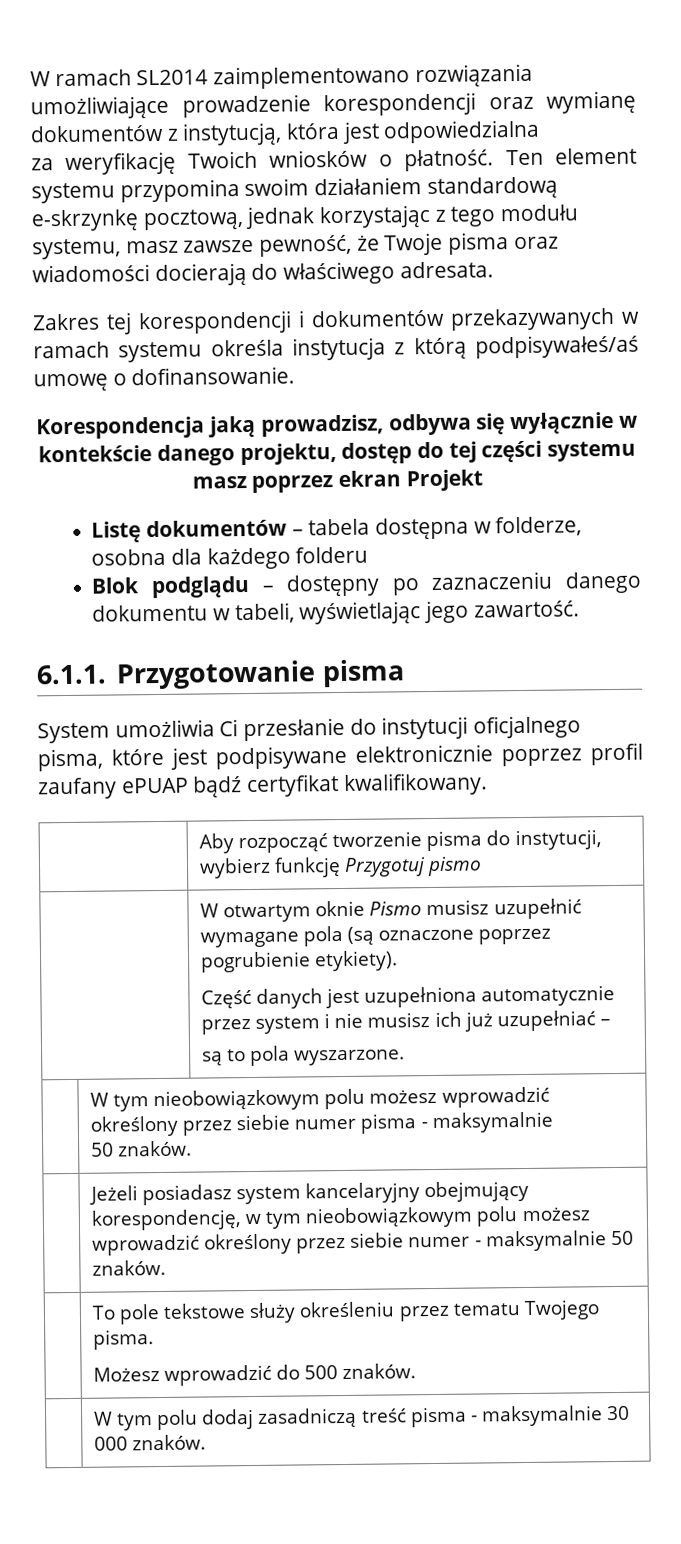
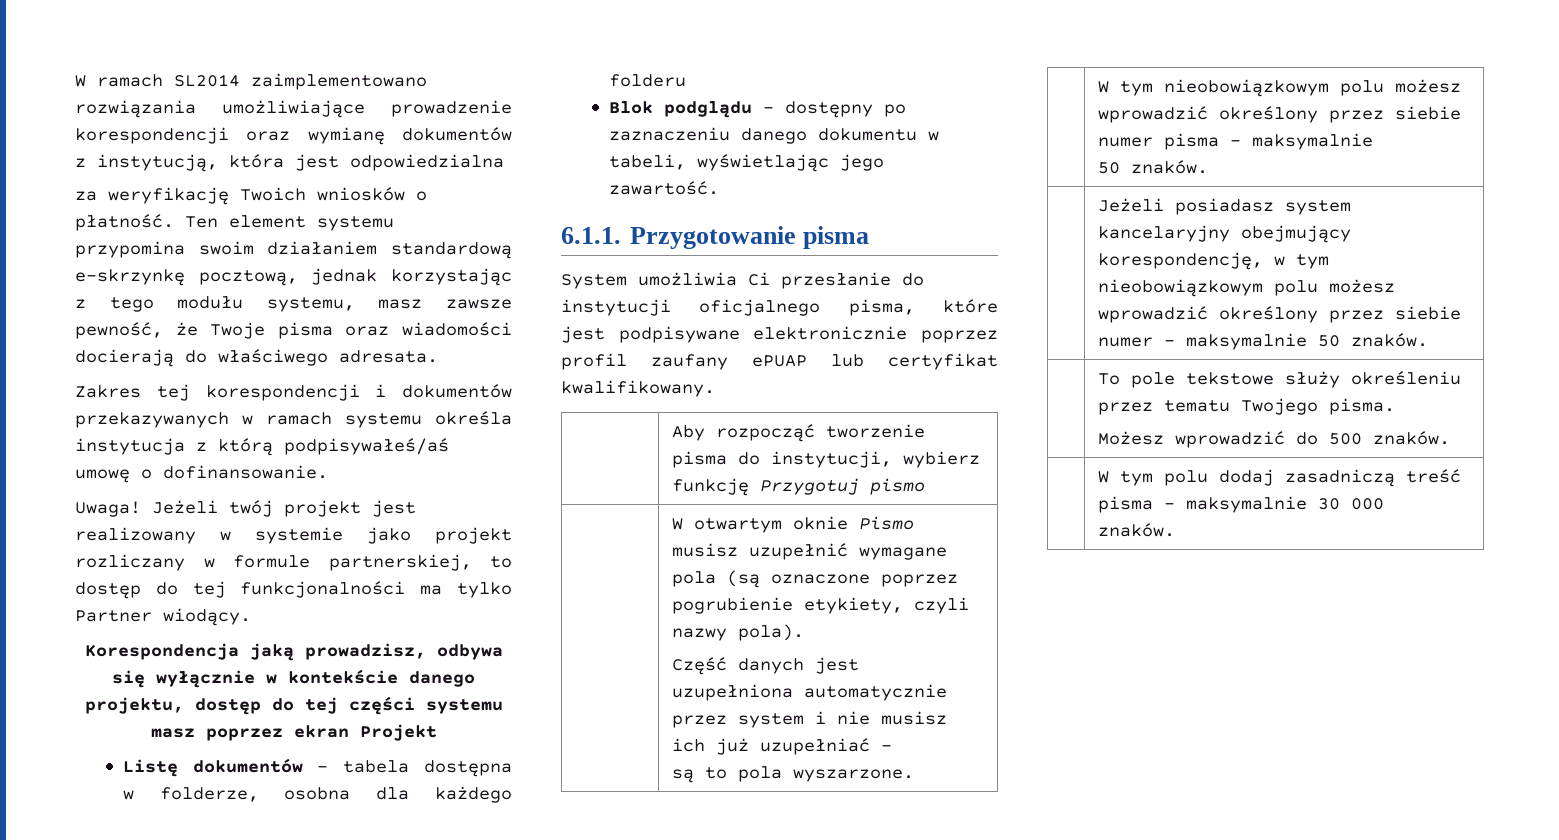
(296, 376) none -> [75,500,416,517] [75,527,512,544] [75,554,512,571] [75,581,512,599] [75,608,251,626] // Uwaga! Jeżeli twój projekt jest realizowany w systemie jako projekt rozliczany w formule partnerskiej, to dostęp do tej funkcjonalności ma tylko Partner wiodący.
[193,776,243,798] bądź -> [831,354,864,367] lub
[314,950,399,972] etykiety). -> [804,597,970,614] [672,624,805,641] etykiety, czyli nazwy pola).

